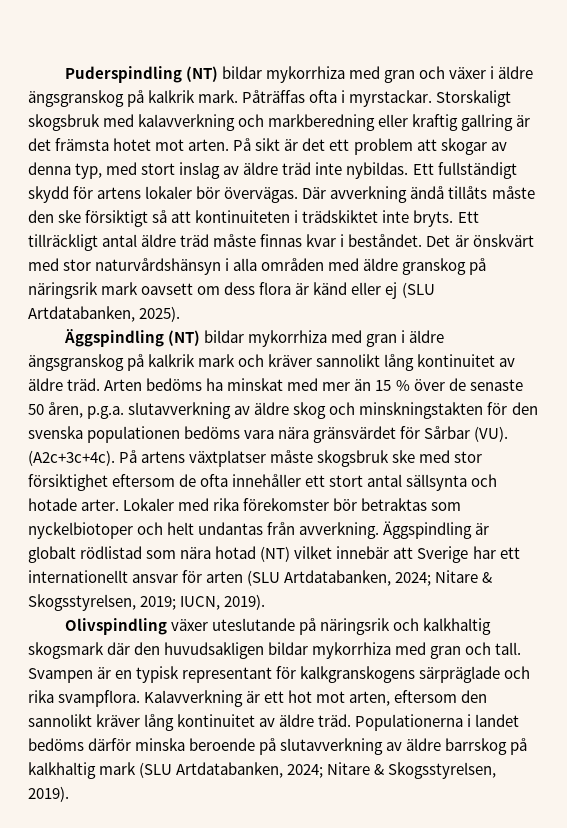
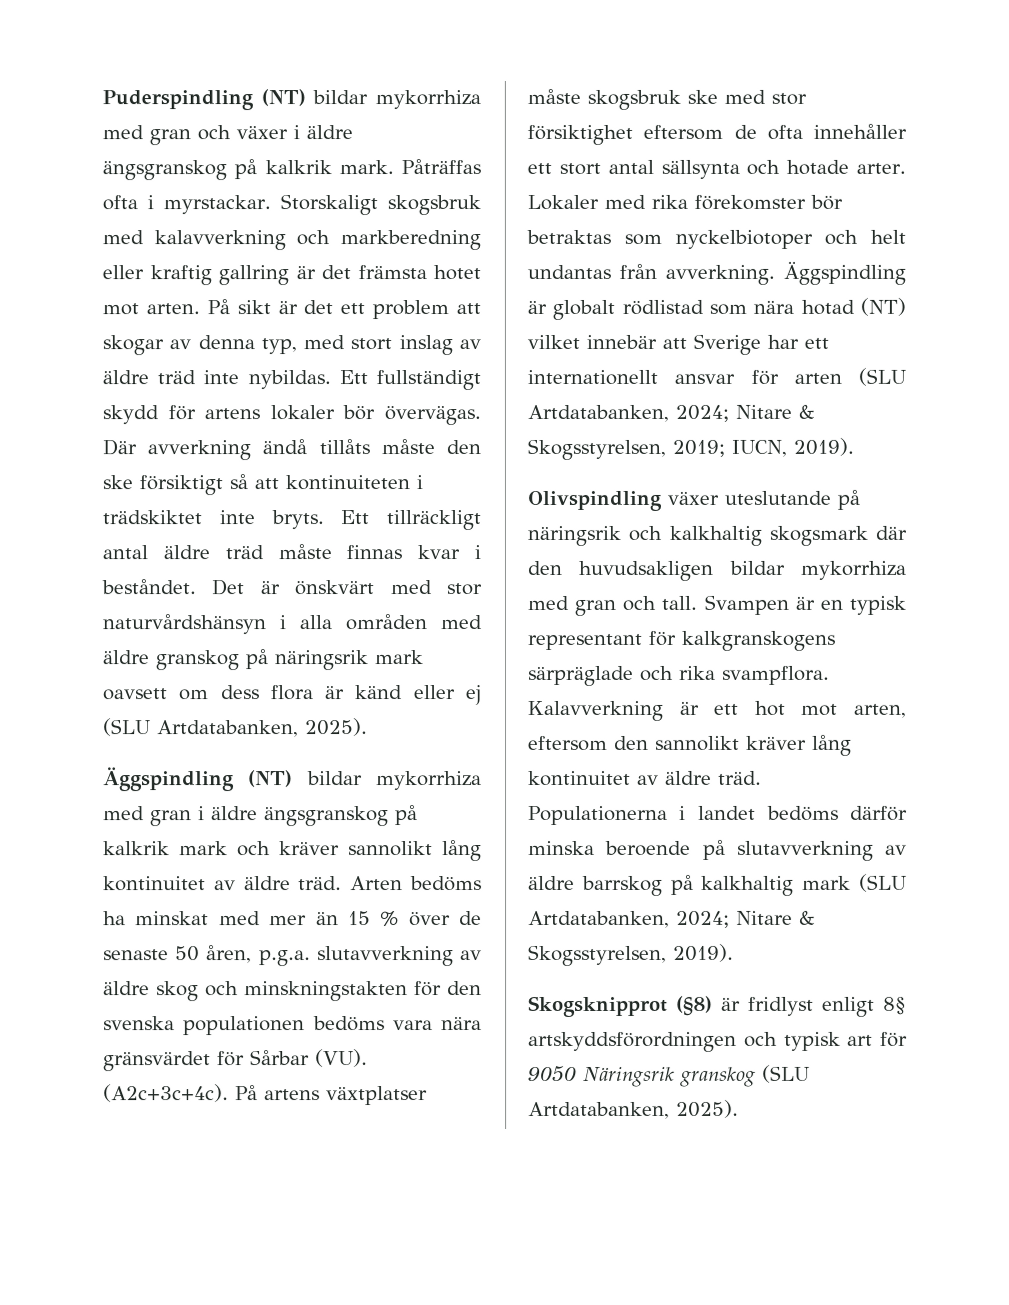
(69, 794) none -> [528,995,907,1017] [528,1031,908,1052] [528,1064,810,1087] [528,1099,739,1119] // Skogsknipprot (§8) är fridlyst enligt 8§ artskyddsförordningen och typisk art för 9050 Näringsrik granskog (SLU Artdatabanken, 2025).

